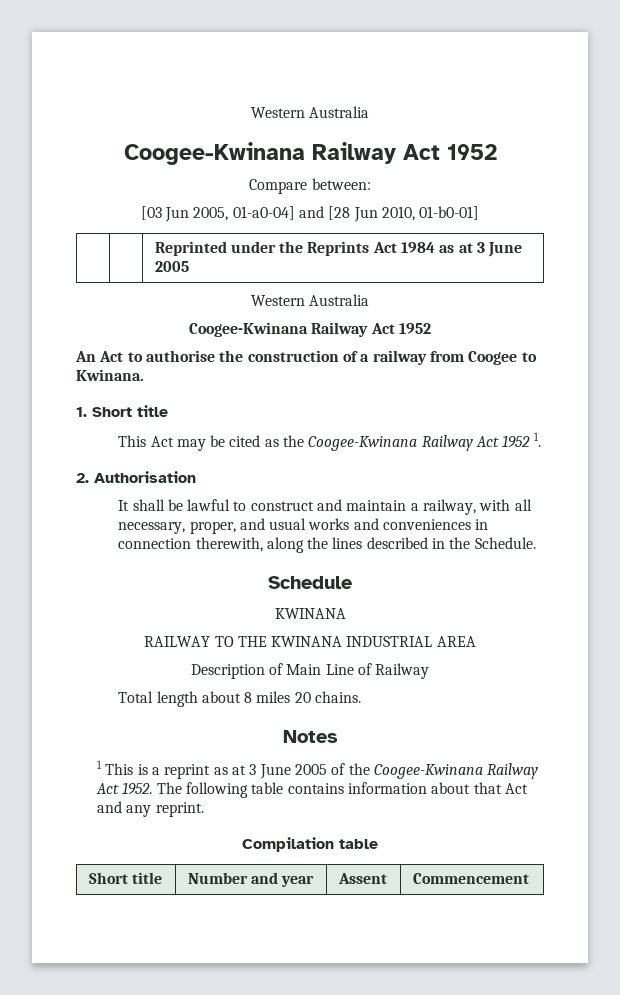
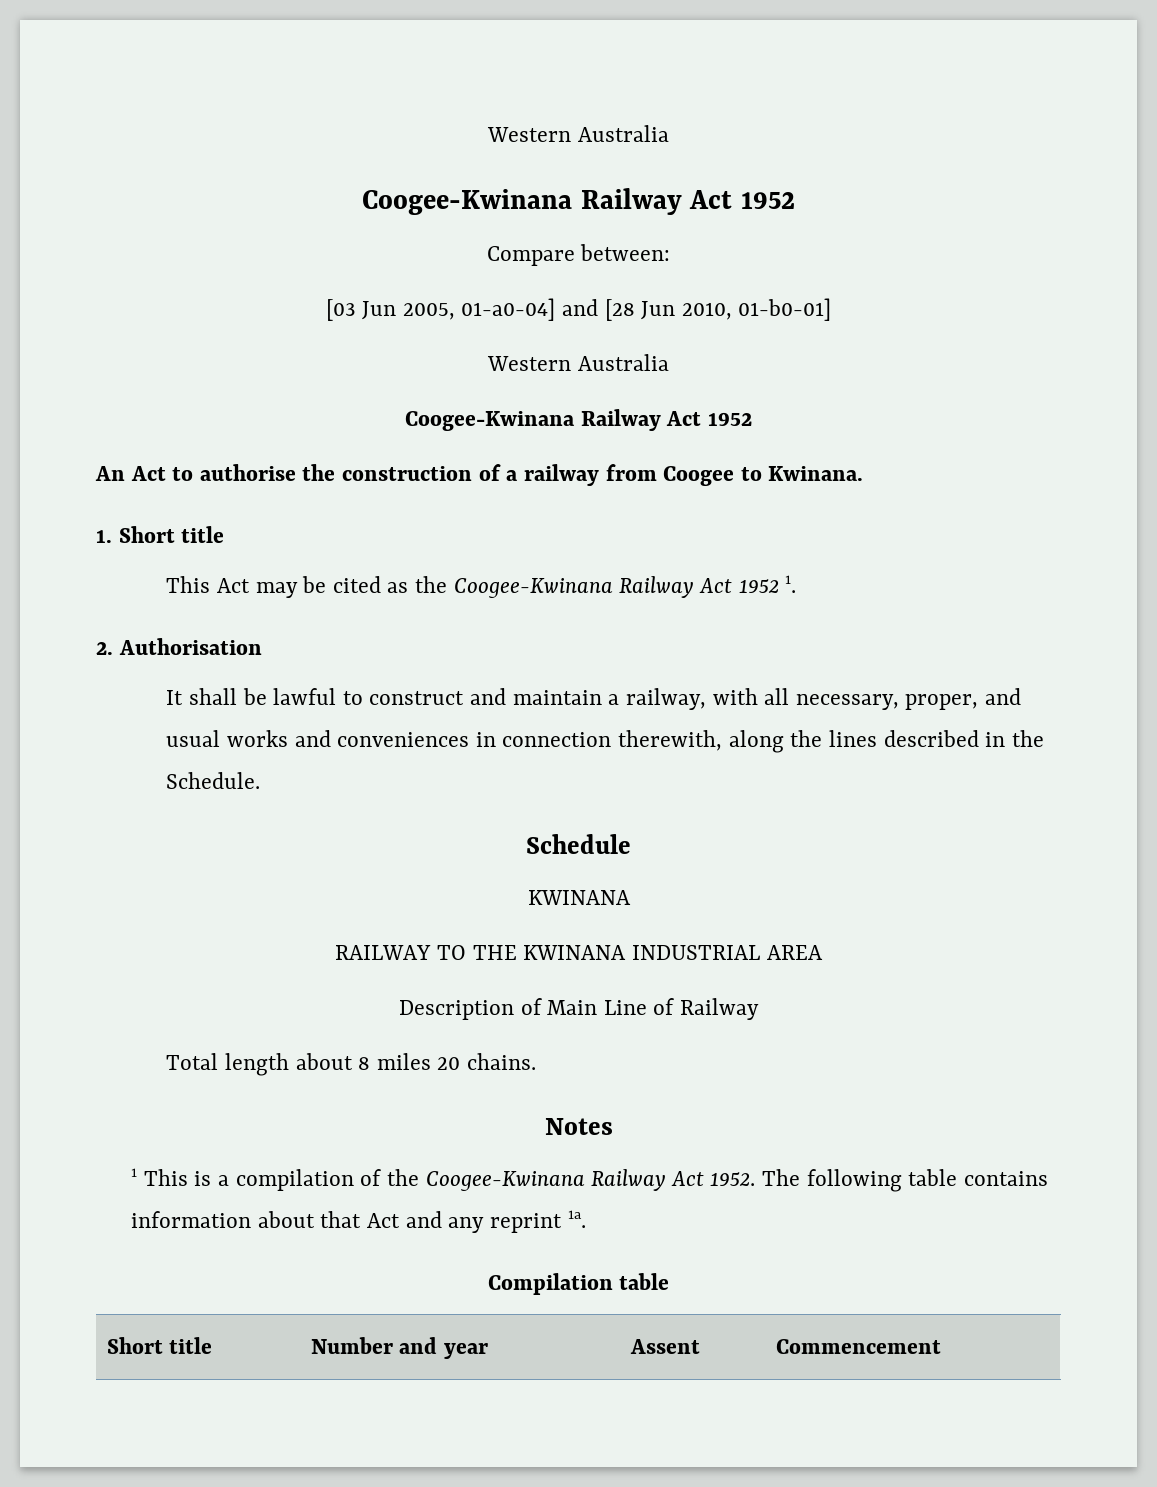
[154,241,523,257] [154,261,189,272] // | | Reprinted under the Reprints Act 1984 as at 3 June 2005 -> (832, 309) none
[164,764,327,779] reprint as at 3 June 2005 -> [235,1169,354,1191] compilation
[155,802,204,817] reprint. -> [489,1210,586,1233] reprint 1a.

